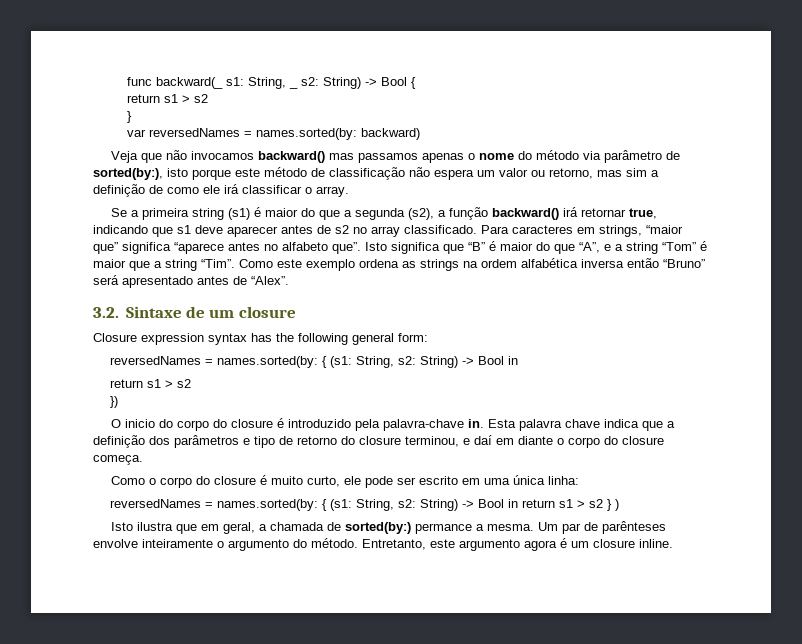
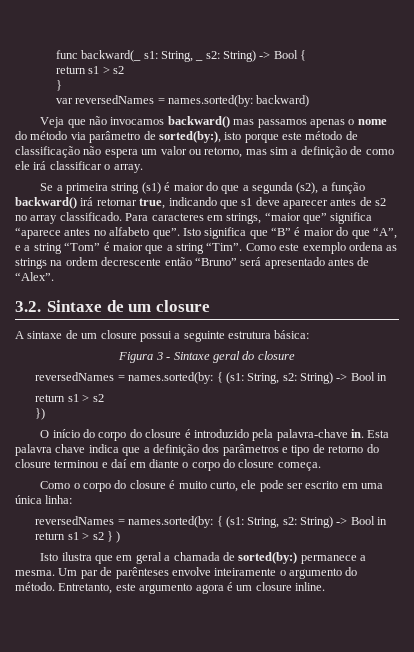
[521,258,624,268] alfabética inversa -> [101,257,162,266] decrescente
[93,333,428,345] Closure expression syntax has the following general form: -> [15,330,310,342] [118,351,295,363] A sintaxe de um closure possui a seguinte estrutura básica: // Figura 3 - Sintaxe geral do closure
[124,419,155,428] inicio -> [52,429,80,438] início
[405,436,459,447] terminou, -> [54,460,100,468] terminou
[222,522,255,534] geral, -> [135,552,162,564] geral
[414,523,472,534] permance -> [300,555,357,564] permanece

